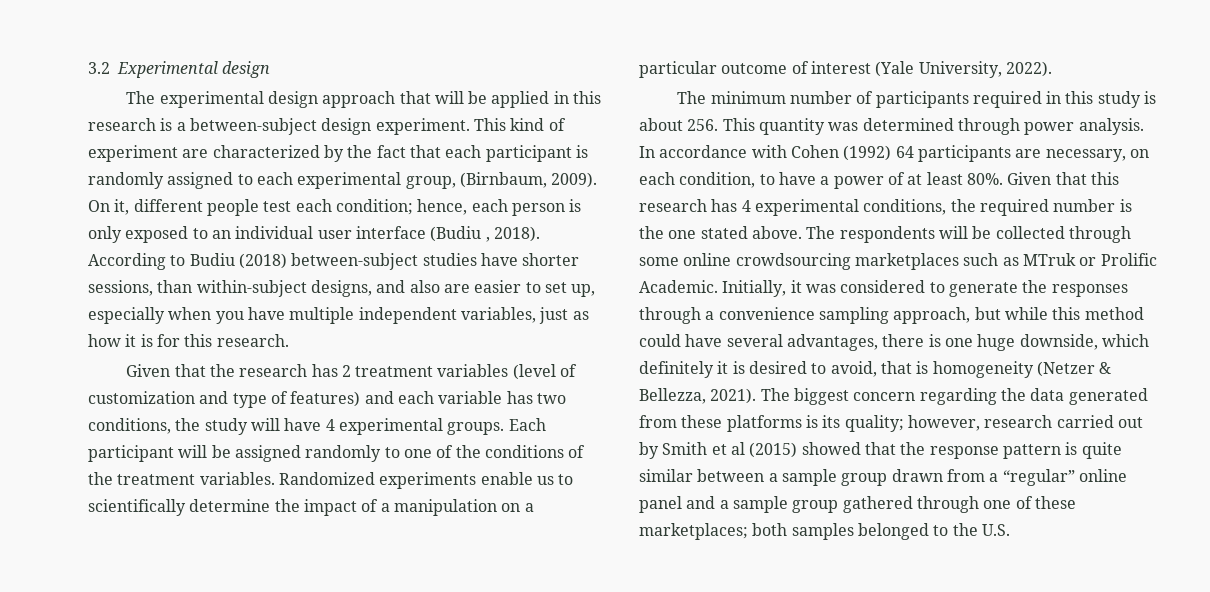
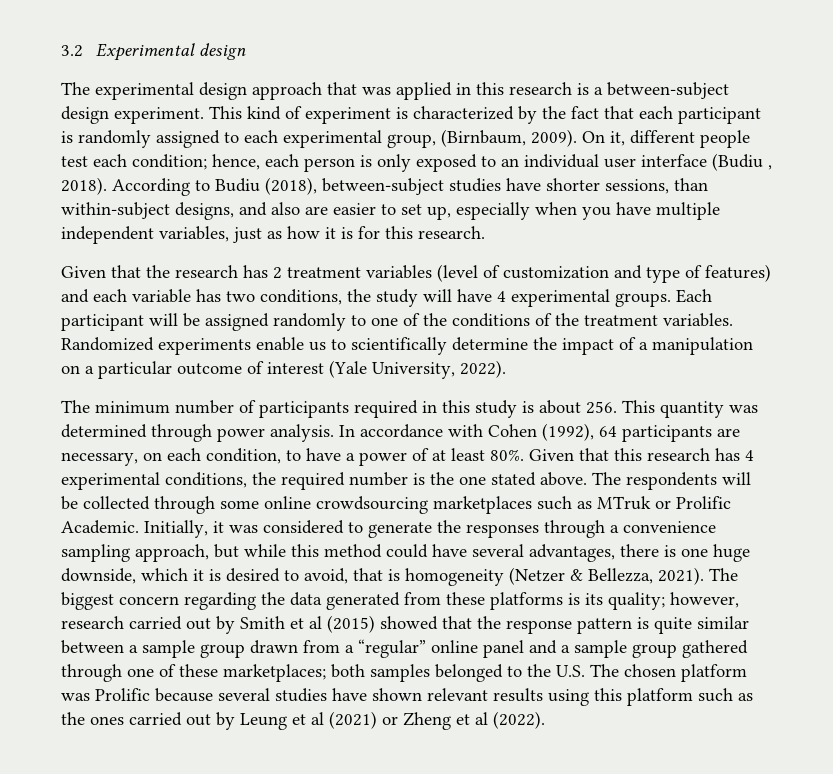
[434,91,488,104] will be -> [362,87,391,95] was
[182,149,209,158] are -> [396,107,408,119] is
[238,253,287,269] (2018) -> [265,177,317,195] (2018),
[843,145,892,161] (1992) -> [542,423,594,441] (1992),
[639,361,714,378] definitely -> (188, 574) none
(1010, 530) none -> [590,664,747,682] [61,688,753,706] [61,711,545,730] The chosen platform was Prolific because several studies have shown relevant results using this platform such as the ones carried out by Leung et al (2021) or Zheng et al (2022).

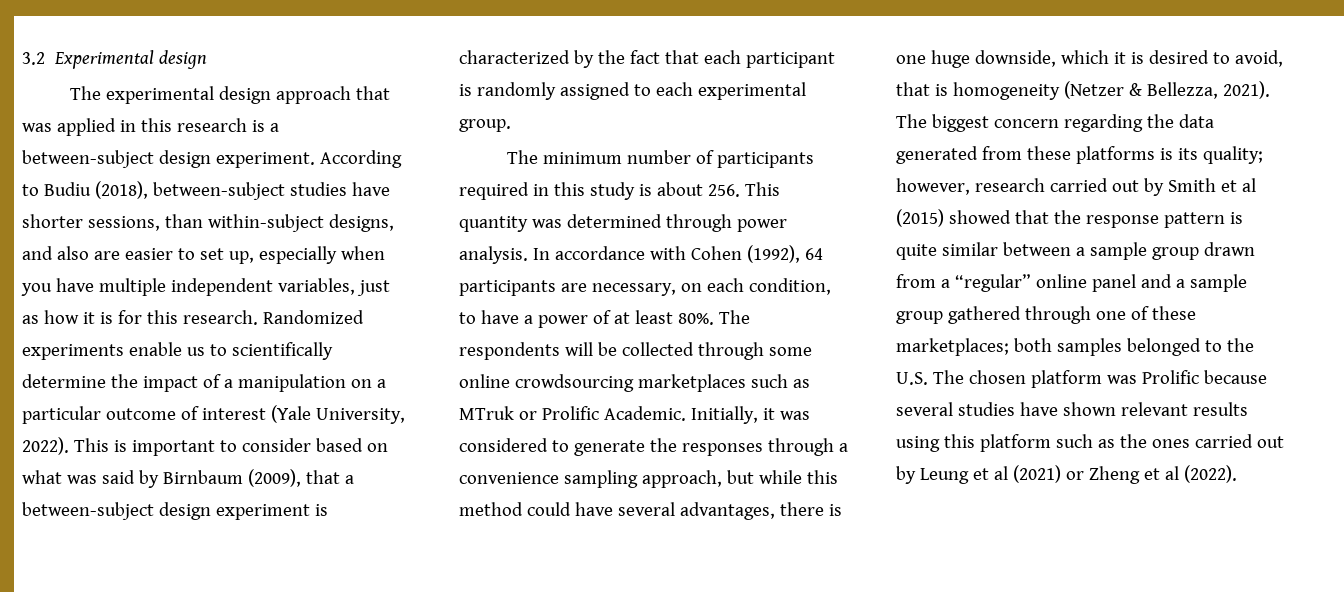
[209,106,761,124] [61,129,750,148] [61,153,772,172] [61,177,107,195] This kind of experiment is characterized by the fact that each participant is randomly assigned to each experimental group, (Birnbaum, 2009). On it, different people test each condition; hence, each person is only exposed to an individual user interface (Budiu , 2018). -> (315, 160) none
[61,264,771,283] [61,289,712,307] [61,313,733,331] // Given that the research has 2 treatment variables (level of customization and type of features) and each variable has two conditions, the study will have 4 experimental groups. Each participant will be assigned randomly to one of the conditions of the treatment variables. -> (258, 317) none
(506, 369) none -> [73,438,388,456] [22,469,354,488] [22,502,328,520] [459,50,835,68] [459,82,806,100] [459,119,511,132] This is important to consider based on what was said by Birnbaum (2009), that a between-subject design experiment is characterized by the fact that each participant is randomly assigned to each experimental group.
[529,448,754,461] [61,472,587,490] Given that this research has 4 experimental conditions, the required number is the one stated above. -> (714, 319) none

